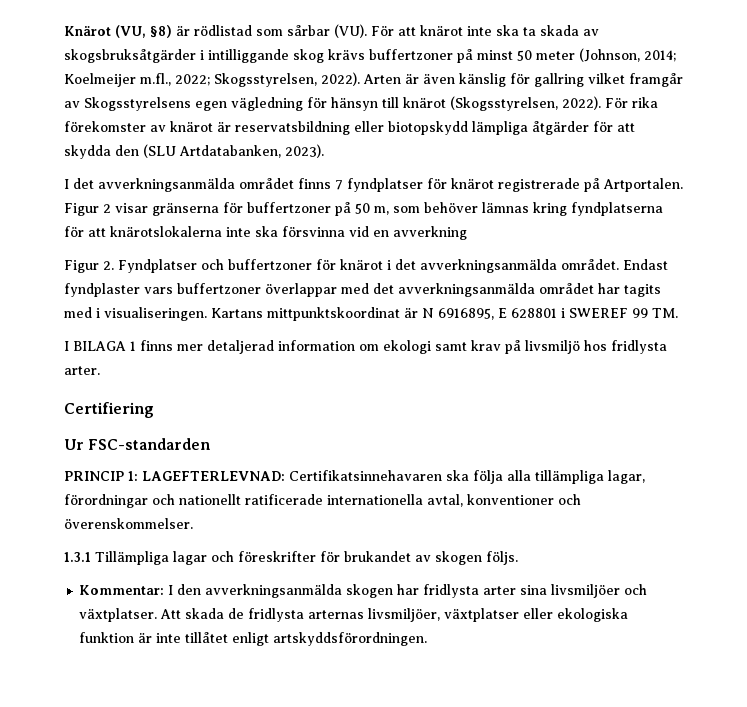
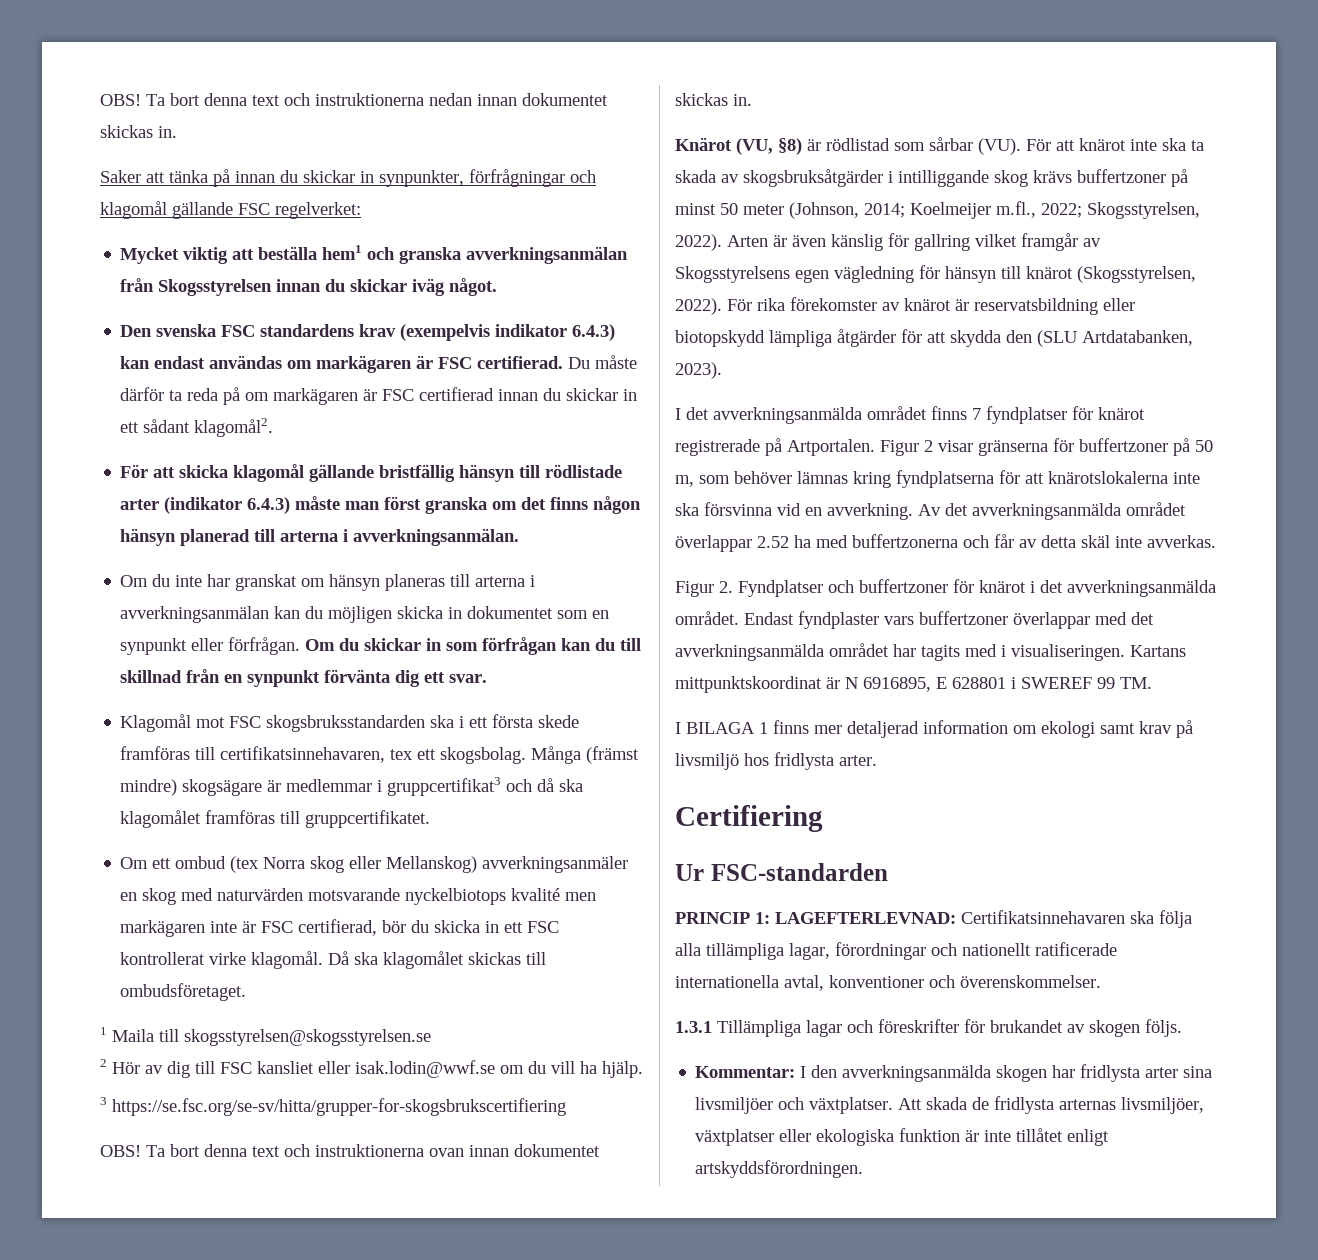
(64, 31) none -> [100,93,608,106] [100,125,177,138] [100,169,596,187] [100,201,361,219] [120,245,629,264] [120,278,498,296] [120,324,616,341] [120,355,638,373] [120,387,638,405] [120,418,274,437] [120,464,623,482] [120,496,642,514] [120,528,520,546] [120,574,536,591] [120,606,610,623] [120,637,642,655] [120,669,488,687] [120,714,580,732] [120,746,640,764] [120,777,584,796] [120,810,431,828] [120,856,629,873] [120,888,597,905] [120,919,560,937] [120,951,547,969] [120,983,247,1001] [100,1027,431,1046] [100,1059,643,1078] [100,1097,566,1116] [100,1144,600,1157] [675,93,752,106] OBS! Ta bort denna text och instruktionerna nedan innan dokumentet skickas in. // Saker att tänka på innan du skickar in synpunkter, förfrågningar och klagomål gällande FSC regelverket: // Mycket viktig att beställa hem1 och granska avverkningsanmälan från Skogsstyrelsen innan du skickar iväg något. // Den svenska FSC standardens krav (exempelvis indikator 6.4.3) kan endast användas om markägaren är FSC certifierad. Du måste därför ta reda på om markägaren är FSC certifierad innan du skickar in ett sådant klagomål2. // För att skicka klagomål gällande bristfällig hänsyn till rödlistade arter (indikator 6.4.3) måste man först granska om det finns någon hänsyn planerad till arterna i avverkningsanmälan. // Om du inte har granskat om hänsyn planeras till arterna i avverkningsanmälan kan du möjligen skicka in dokumentet som en synpunkt eller förfrågan. Om du skickar in som förfrågan kan du till skillnad från en synpunkt förvänta dig ett svar. // Klagomål mot FSC skogsbruksstandarden ska i ett första skede framföras till certifikatsinnehavaren, tex ett skogsbolag. Många (främst mindre) skogsägare är medlemmar i gruppcertifikat3 och då ska klagomålet framföras till gruppcertifikatet. // Om ett ombud (tex Norra skog eller Mellanskog) avverkningsanmäler en skog med naturvärden motsvarande nyckelbiotops kvalité men markägaren inte är FSC certifierad, bör du skicka in ett FSC kontrollerat virke klagomål. Då ska klagomålet skickas till ombudsföretaget. // 1 Maila till skogsstyrelsen@skogsstyrelsen.se // 2 Hör av dig till FSC kansliet eller isak.lodin@wwf.se om du vill ha hjälp. // 3 https://se.fsc.org/se-sv/hitta/grupper-for-skogsbrukscertifiering // OBS! Ta bort denna text och instruktionerna ovan innan dokumentet skickas in. //
[393,226,467,240] avverkning -> [827,502,1186,520] [675,534,1216,552] avverkning. Av det avverkningsanmälda området överlappar 2.52 ha med buffertzonerna och får av detta skäl inte avverkas.

